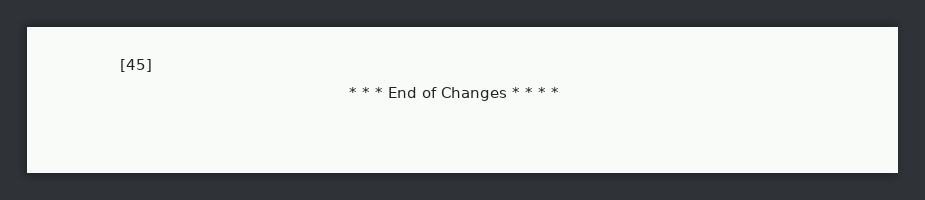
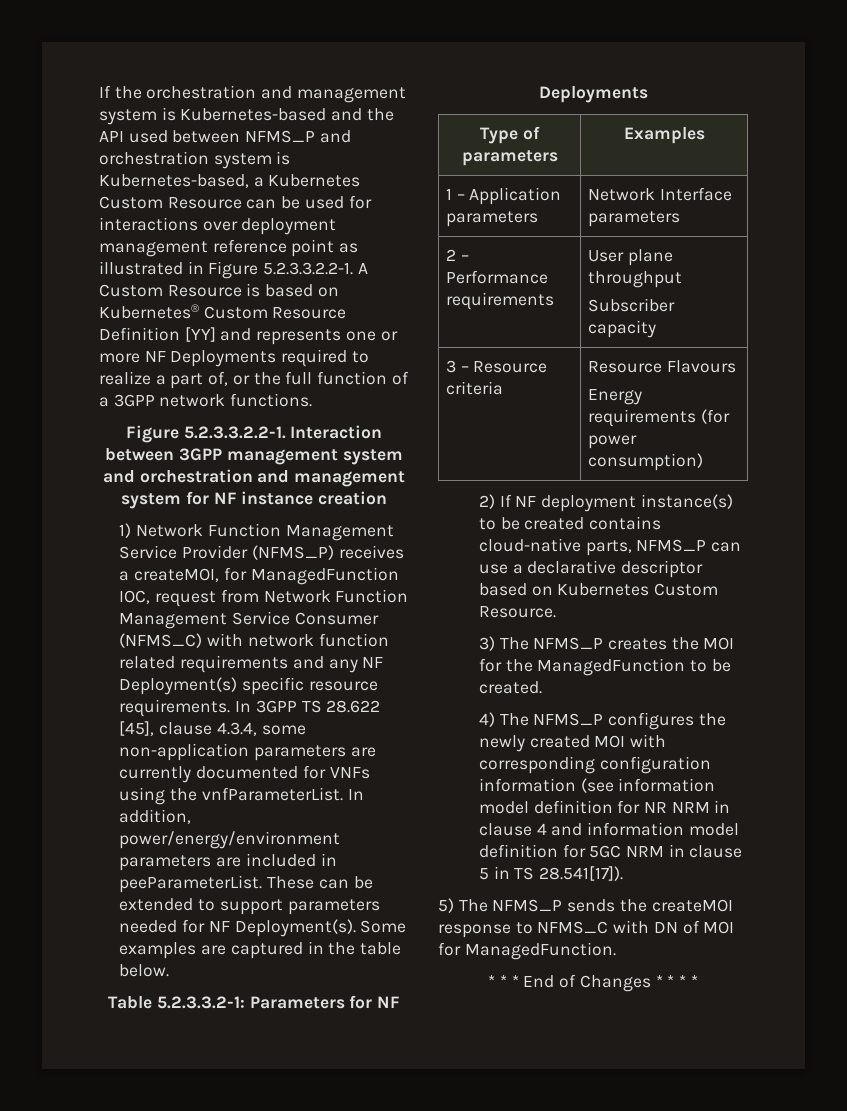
[120,59,153,72] [45] -> [99,85,406,103] [99,107,394,125] [99,130,351,143] [99,151,291,169] [99,174,361,188] [99,195,372,209] [99,217,337,235] [99,239,359,257] [99,261,368,279] [99,283,339,297] [99,304,347,319] [99,327,398,345] [99,349,369,367] [99,371,409,389] [99,393,313,407] [125,425,383,443] [105,448,403,465] [102,469,406,487] [121,491,387,509] [119,523,394,541] [119,545,404,560] [119,567,399,585] [119,589,409,607] [119,611,379,629] [119,633,389,648] [119,655,384,673] [119,677,378,695] [119,699,381,717] [119,721,306,736] [119,743,376,761] [119,765,370,783] [119,787,364,805] [119,809,192,824] [119,831,341,849] [119,853,337,871] [119,875,373,893] [119,898,380,915] [119,919,407,937] [119,941,402,959] [119,964,170,977] [108,995,400,1009] [538,86,648,103] [480,126,540,144] [461,150,558,166] [623,127,705,144] [445,187,562,205] [445,211,538,227] [587,187,732,201] [587,211,680,227] [445,249,469,261] [445,270,548,284] [445,292,554,310] [587,249,673,266] [587,271,682,288] [587,298,675,312] [587,320,656,338] [445,360,548,373] [445,381,503,395] [587,360,736,373] [587,389,642,405] [587,409,730,427] [587,435,637,449] [587,453,703,471] [478,494,733,512] [478,516,661,530] [478,538,741,556] [478,560,703,578] [478,583,718,596] [478,606,556,618] [478,636,735,651] [478,658,731,676] [478,681,542,694] [478,712,726,730] [478,734,666,752] [478,756,711,774] [478,778,716,793] [478,800,731,814] [478,822,739,836] [478,844,743,858] [478,866,623,881] [438,898,733,913] [438,920,735,938] [438,942,616,960] If the orchestration and management system is Kubernetes-based and the API used between NFMS_P and orchestration system is Kubernetes-based, a Kubernetes Custom Resource can be used for interactions over deployment management reference point as illustrated in Figure 5.2.3.3.2.2-1. A Custom Resource is based on Kubernetes® Custom Resource Definition [YY] and represents one or more NF Deployments required to realize a part of, or the full function of a 3GPP network functions. // Figure 5.2.3.3.2.2-1. Interaction between 3GPP management system and orchestration and management system for NF instance creation // 1) Network Function Management Service Provider (NFMS_P) receives a createMOI, for ManagedFunction IOC, request from Network Function Management Service Consumer (NFMS_C) with network function related requirements and any NF Deployment(s) specific resource requirements. In 3GPP TS 28.622 [45], clause 4.3.4, some non-application parameters are currently documented for VNFs using the vnfParameterList. In addition, power/energy/environment parameters are included in peeParameterList. These can be extended to support parameters needed for NF Deployment(s). Some examples are captured in the table below. // Table 5.2.3.3.2-1: Parameters for NF Deployments // Type of parameters | Examples // 1 – Application parameters | Network Interface parameters // 2 – Performance requirements | User plane throughput // Subscriber capacity // 3 – Resource criteria | Resource Flavours // Energy requirements (for power consumption) // 2) If NF deployment instance(s) to be created contains cloud-native parts, NFMS_P can use a declarative descriptor based on Kubernetes Custom Resource. // 3) The NFMS_P creates the MOI for the ManagedFunction to be created. // 4) The NFMS_P configures the newly created MOI with corresponding configuration information (see information model definition for NR NRM in clause 4 and information model definition for 5GC NRM in clause 5 in TS 28.541[17]). // 5) The NFMS_P sends the createMOI response to NFMS_C with DN of MOI for ManagedFunction.

